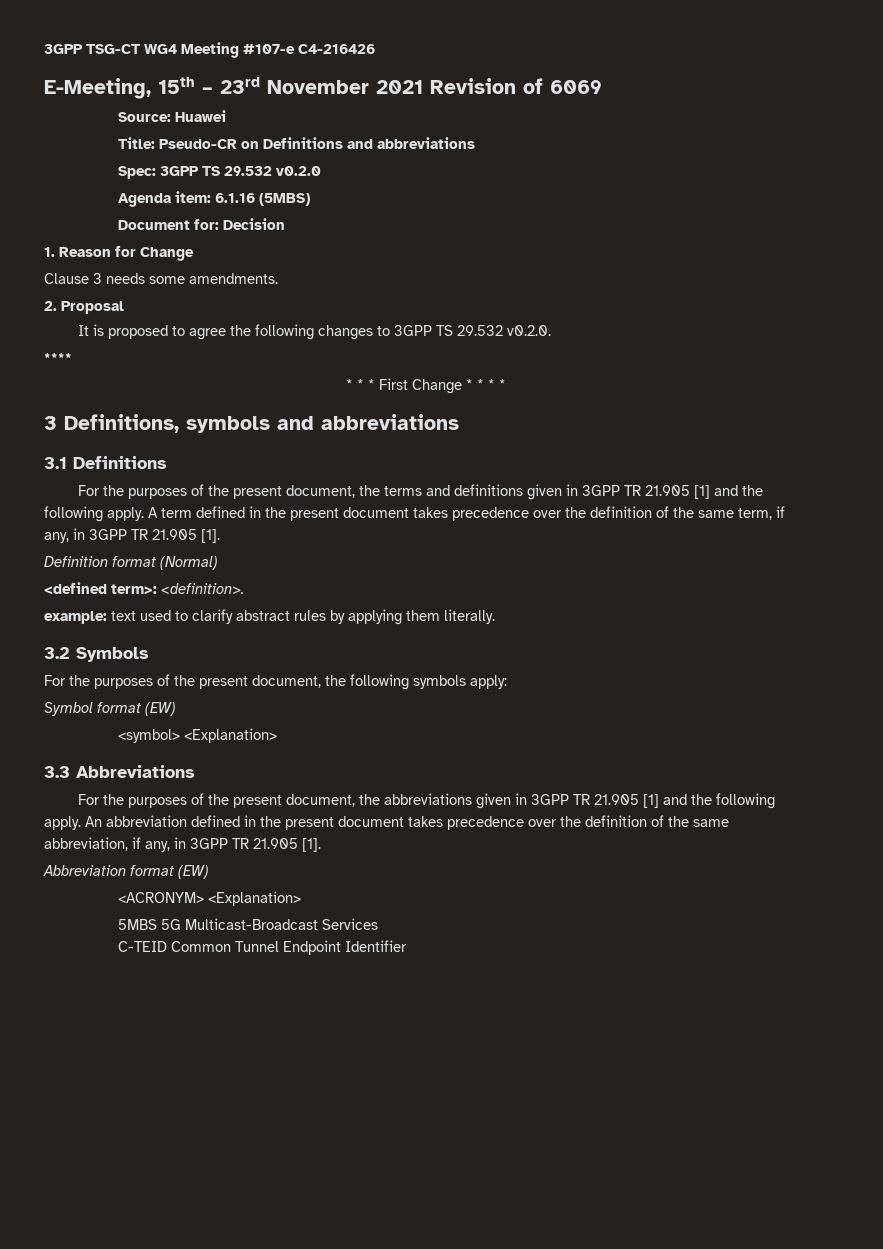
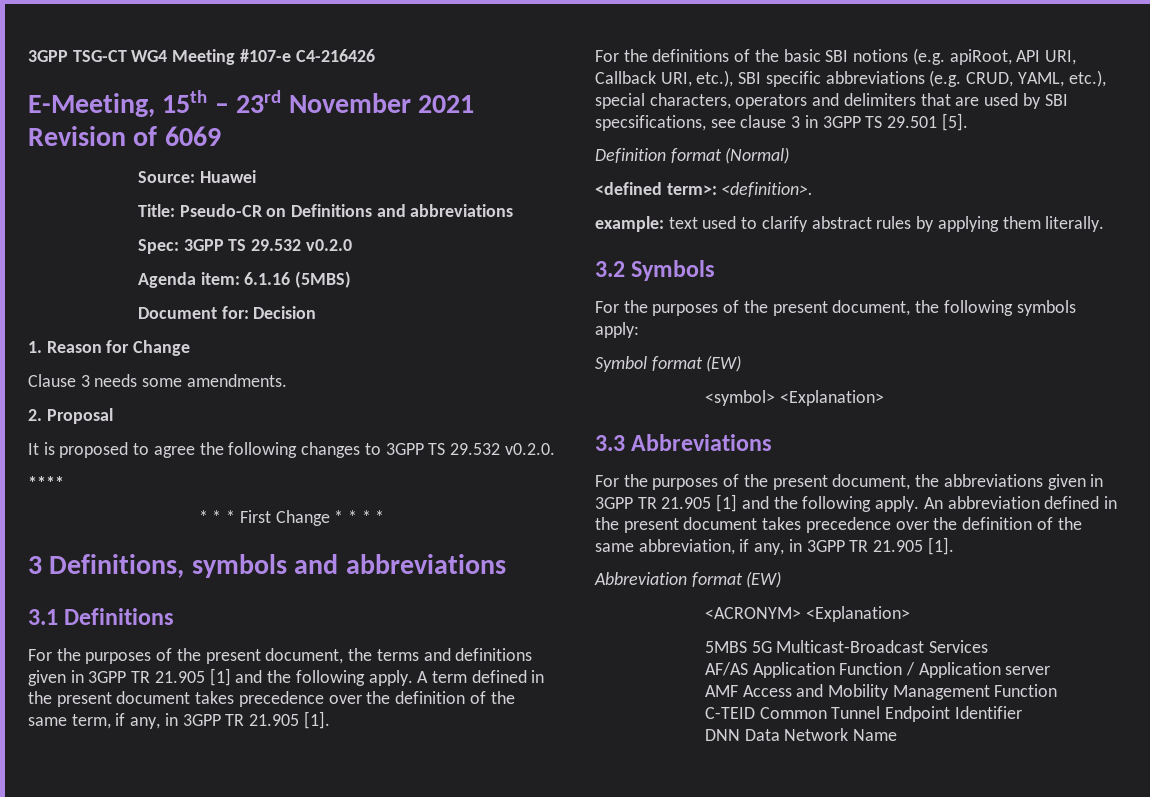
(220, 536) none -> [595,48,1076,65] [595,70,1106,87] [595,93,1068,109] [595,113,968,131] // For the definitions of the basic SBI notions (e.g. apiRoot, API URI, Callback URI, etc.), SBI specific abbreviations (e.g. CRUD, YAML, etc.), special characters, operators and delimiters that are used by SBI specsifications, see clause 3 in 3GPP TS 29.501 [5].
(379, 924) none -> [704,662,1051,678] [704,684,1058,700] // AF/AS Application Function / Application server // AMF Access and Mobility Management Function
(408, 946) none -> [704,728,897,741] // DNN Data Network Name

